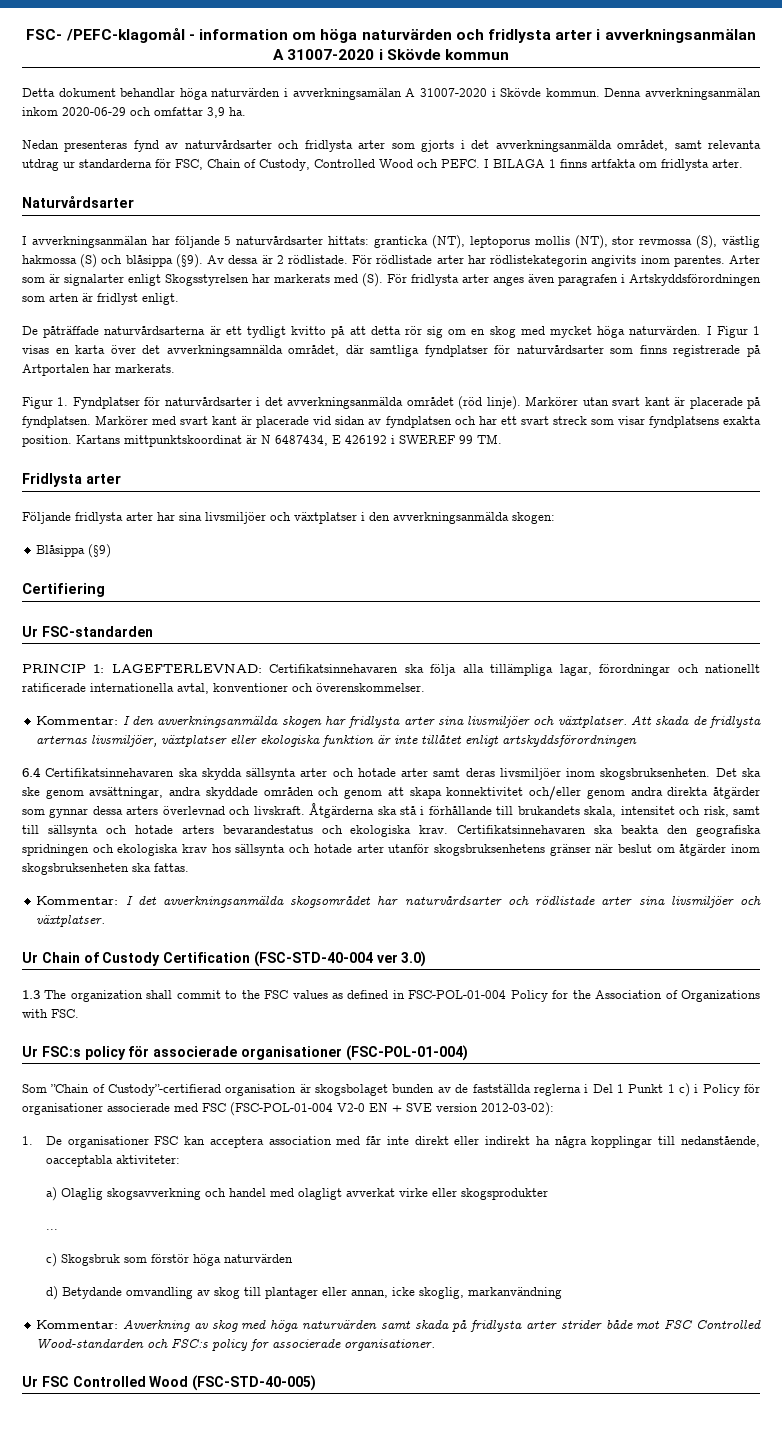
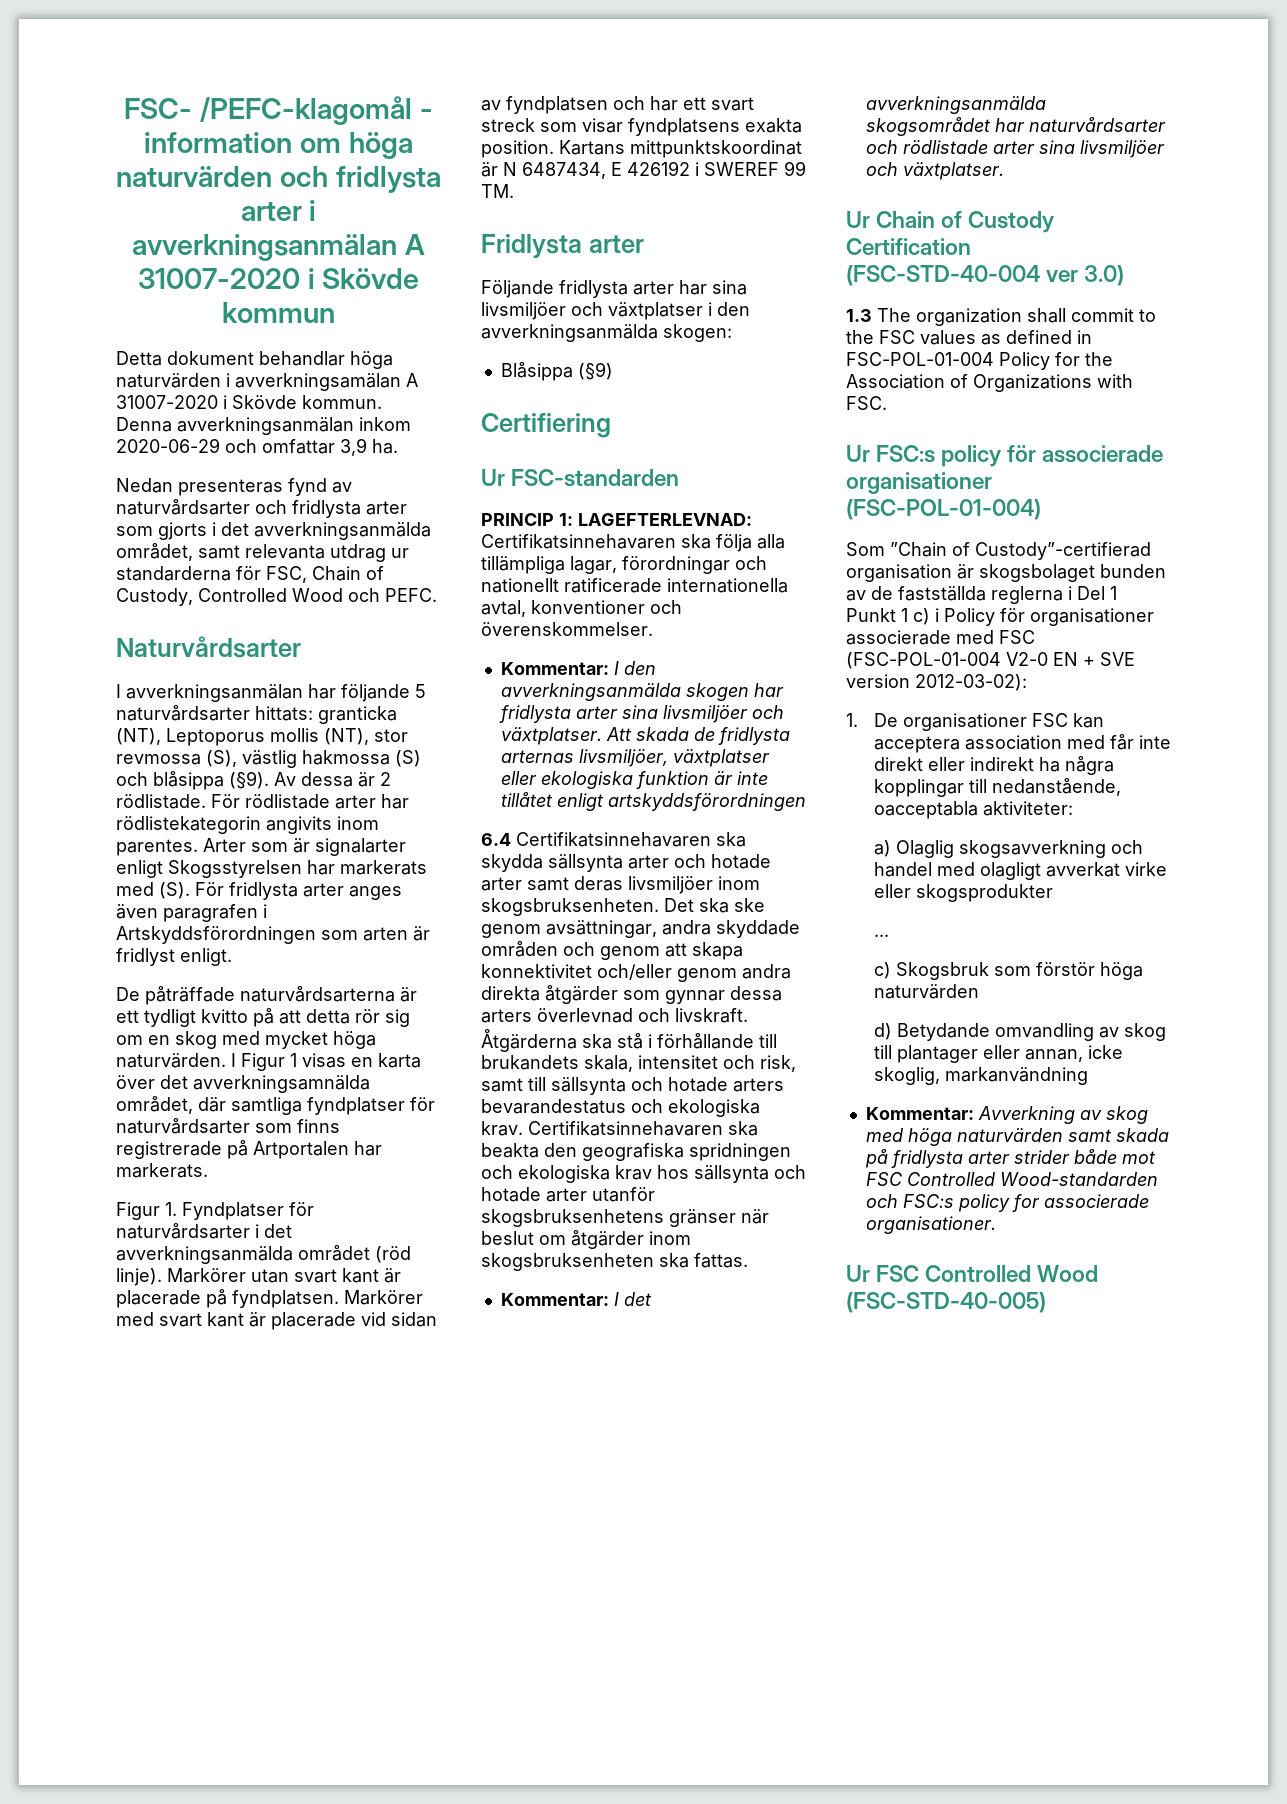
[484,159,743,171] I BILAGA 1 finns artfakta om fridlysta arter. -> (437, 595) none
[469,236,530,248] leptoporus -> [166,728,265,746] Leptoporus

